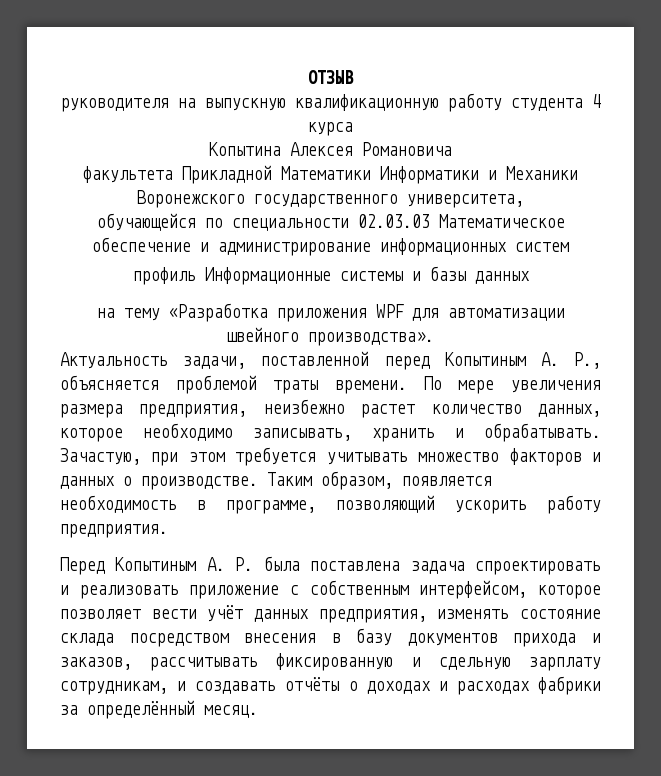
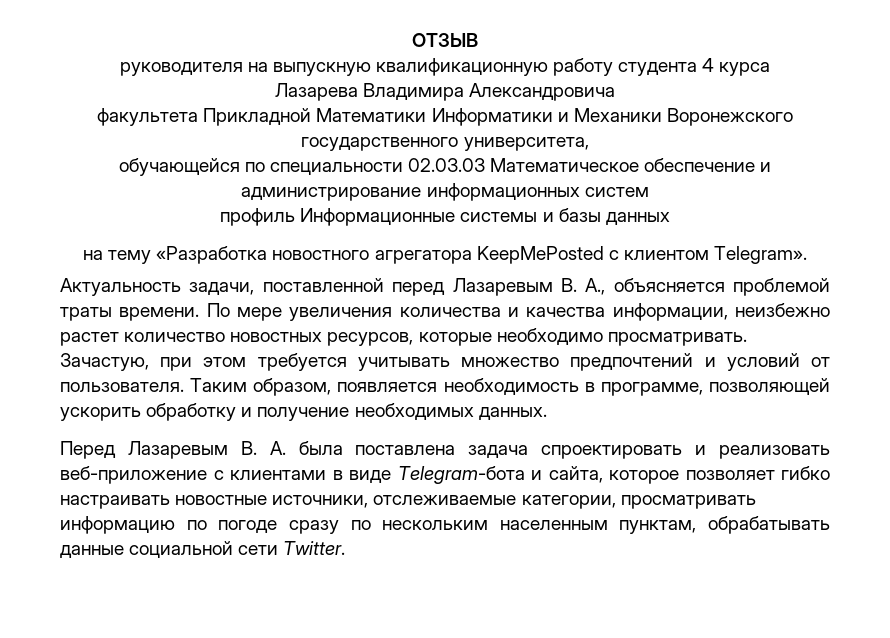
[209,142,452,156] Копытина Алексея Романовича -> [274,83,616,101] Лазарева Владимира Александровича
[276,304,565,322] [227,327,434,346] приложения WPF для автоматизации швейного производства». -> [272,246,808,264] новостного агрегатора KeepMePosted с клиентом Telegram».
[444,352,602,369] Копытиным А. Р., -> [452,278,606,296] Лазаревым В. А.,
[60,399,601,418] [60,423,601,442] размера предприятия, неизбежно растет количество данных, которое необходимо записывать, хранить и обрабатывать. -> [399,303,830,321] [60,328,747,346] количества и качества информации, неизбежно растет количество новостных ресурсов, которые необходимо просматривать.
[509,448,602,466] [60,476,258,490] факторов и данных о производстве. -> [570,353,830,371] [60,382,184,392] предпочтений и условий от пользователя.
[336,495,601,514] [60,524,168,538] [60,557,254,575] позволяющий ускорить работу предприятия. // Перед Копытиным А. Р. -> [709,378,830,395] [60,403,547,421] [60,441,286,459] позволяющей ускорить обработку и получение необходимых данных. // Перед Лазаревым В. А.
[189,580,601,599] [60,605,601,623] [60,628,601,647] [60,653,601,671] [60,676,601,695] [60,700,258,719] приложение с собственным интерфейсом, которое позволяет вести учёт данных предприятия, изменять состояние склада посредством внесения в базу документов прихода и заказов, рассчитывать фиксированную и сдельную зарплату сотрудникам, и создавать отчёты о доходах и расходах фабрики за определённый месяц. -> [60,466,830,484] [60,495,756,509] [60,516,830,534] [60,541,346,558] веб-приложение с клиентами в виде Telegram-бота и сайта, которое позволяет гибко настраивать новостные источники, отслеживаемые категории, просматривать информацию по погоде сразу по нескольким населенным пунктам, обрабатывать данные социальной сети Twitter.

